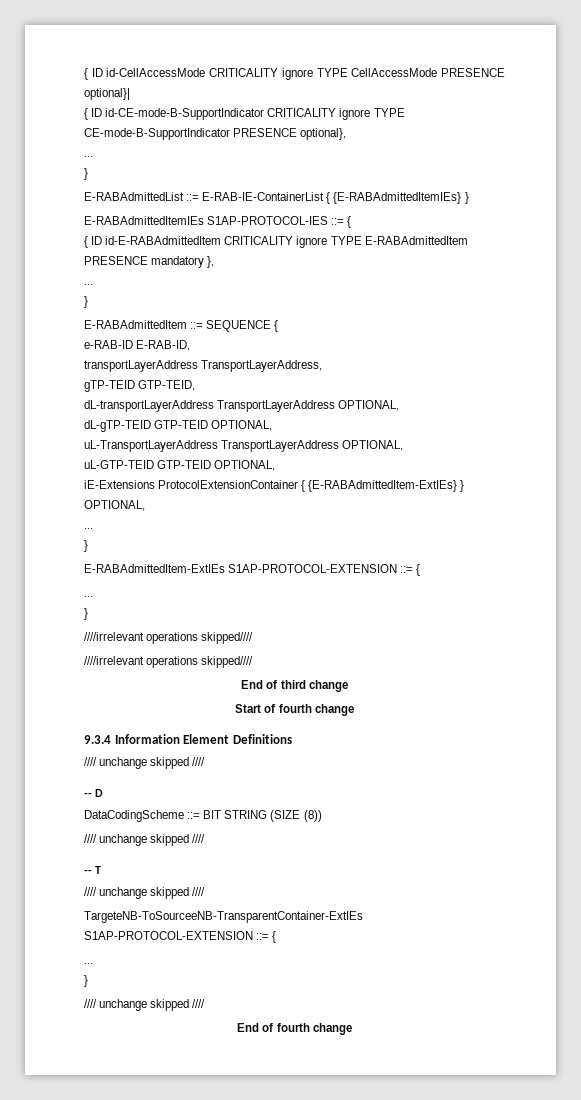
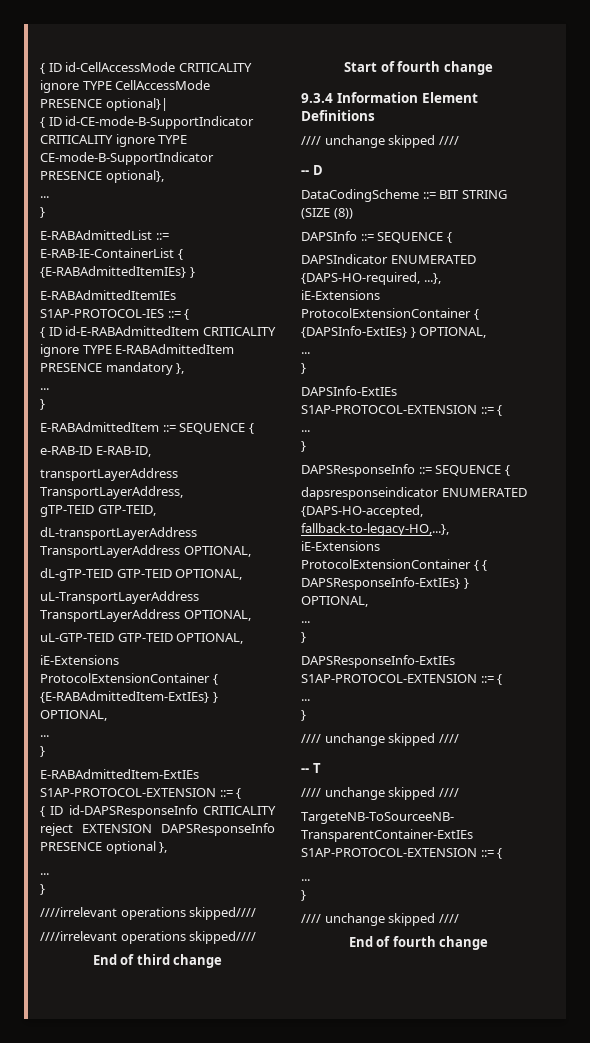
(421, 570) none -> [40,805,276,818] [40,823,275,836] [40,841,168,854] // { ID id-DAPSResponseInfo CRITICALITY reject EXTENSION DAPSResponseInfo PRESENCE optional },
(322, 816) none -> [301,231,452,243] [301,254,476,264] [301,272,441,285] [301,290,380,300] [301,308,479,320] [301,326,487,338] [301,352,310,354] [301,363,306,374] [301,386,397,396] [301,405,503,416] [301,430,310,432] [301,441,306,452] [301,464,510,477] [301,487,527,500] [301,505,423,518] [301,523,449,536] [301,541,380,551] [301,559,488,571] [301,577,469,590] [301,596,368,607] [301,621,310,623] [301,632,306,643] [301,655,455,668] [301,674,503,685] [301,699,310,701] [301,710,306,721] // DAPSInfo ::= SEQUENCE { // DAPSIndicator ENUMERATED {DAPS-HO-required, ...}, // iE-Extensions ProtocolExtensionContainer { {DAPSInfo-ExtIEs} } OPTIONAL, // ... // } // DAPSInfo-ExtIEs S1AP-PROTOCOL-EXTENSION ::= { // ... // } // DAPSResponseInfo ::= SEQUENCE { // dapsresponseindicator ENUMERATED {DAPS-HO-accepted, fallback-to-legacy-HO,...}, // iE-Extensions ProtocolExtensionContainer { { DAPSResponseInfo-ExtIEs} } OPTIONAL, // ... // } // DAPSResponseInfo-ExtIEs S1AP-PROTOCOL-EXTENSION ::= { // ... // }

